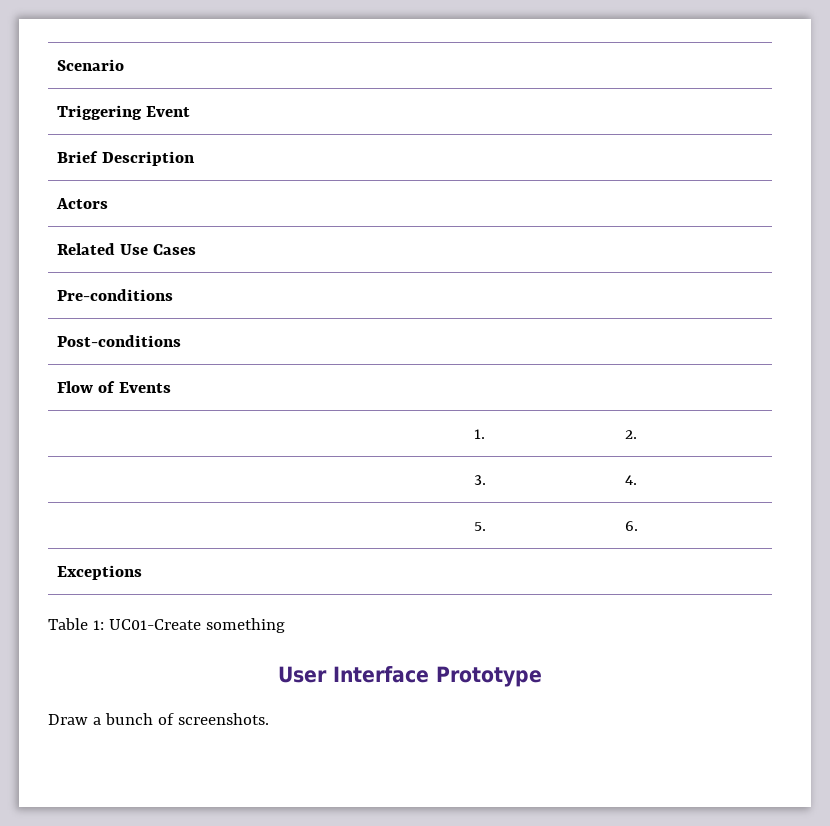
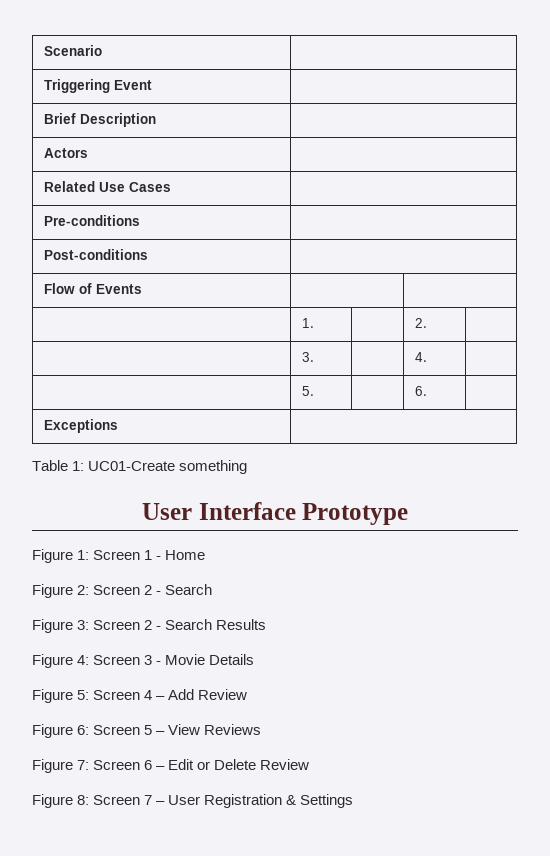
[48,713,269,725] Draw a bunch of screenshots. -> [32,549,206,563] [32,584,213,598] [32,619,267,633] [32,654,255,668] [32,689,248,703] [32,724,262,738] [32,759,310,773] [32,794,354,808] Figure 1: Screen 1 - Home // Figure 2: Screen 2 - Search // Figure 3: Screen 2 - Search Results // Figure 4: Screen 3 - Movie Details // Figure 5: Screen 4 – Add Review // Figure 6: Screen 5 – View Reviews // Figure 7: Screen 6 – Edit or Delete Review // Figure 8: Screen 7 – User Registration & Settings

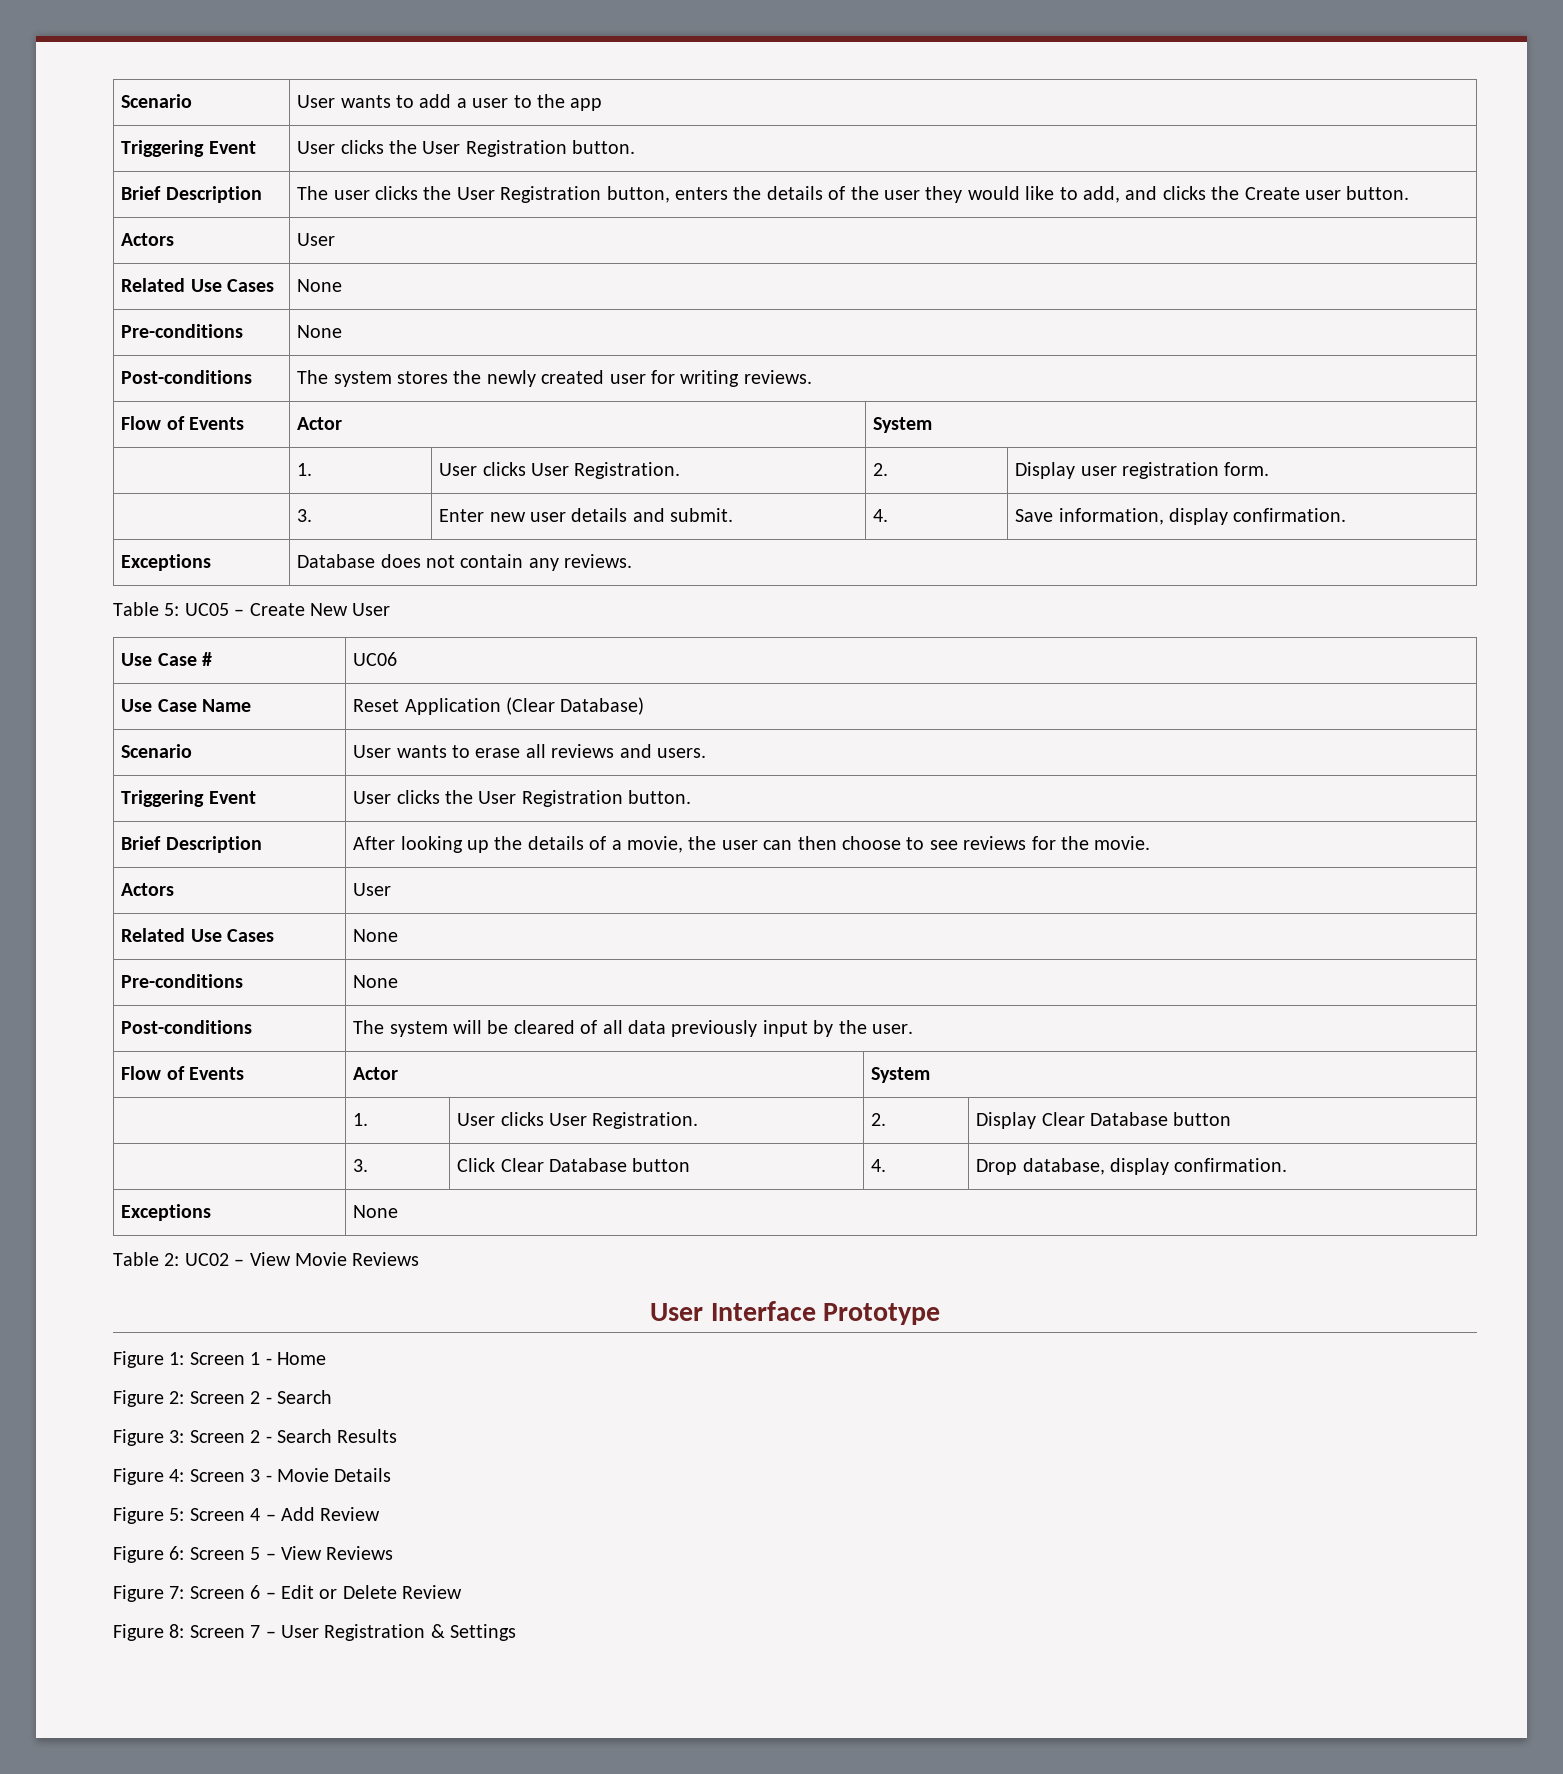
[43,45,102,56] [43,79,152,93] [43,113,156,127] [43,148,88,158] [43,181,171,192] [43,215,140,226] [43,249,148,260] [43,283,142,294] [301,318,314,328] [414,318,427,328] [301,352,314,362] [414,352,427,362] [301,386,314,396] [414,386,427,396] [43,419,118,433] [32,460,248,474] Scenario | // Triggering Event | // Brief Description | // Actors | // Related Use Cases | // Pre-conditions | // Post-conditions | // Flow of Events | | // | 1. | | 2. | // | 3. | | 4. | // | 5. | | 6. | // Exceptions | // Table 1: UC01-Create something -> [121,94,193,108] [297,94,603,111] [121,140,256,157] [297,140,636,157] [121,186,262,203] [297,186,1410,203] [121,233,175,246] [297,233,336,246] [121,278,274,292] [297,279,343,292] [121,324,244,338] [297,325,343,338] [121,370,253,384] [297,370,812,387] [121,416,244,430] [297,417,343,430] [873,417,933,433] [297,463,313,476] [439,462,681,479] [873,463,889,476] [1015,462,1270,479] [297,509,313,522] [439,508,734,522] [873,509,889,522] [1015,508,1347,525] [121,554,212,571] [297,554,633,571] [113,602,391,616] [121,652,212,666] [353,652,398,666] [121,699,251,712] [353,697,645,715] [121,744,193,758] [353,744,706,758] [121,790,256,807] [353,790,692,807] [121,836,262,853] [353,836,1151,853] [121,883,175,896] [353,883,392,896] [121,928,274,942] [353,929,399,942] [121,974,244,988] [353,975,399,988] [121,1020,253,1034] [353,1020,913,1037] [121,1066,244,1080] [353,1067,399,1080] [871,1067,931,1083] [353,1113,369,1126] [457,1112,699,1129] [871,1113,887,1126] [976,1112,1232,1129] [353,1159,369,1172] [457,1158,691,1172] [871,1159,887,1172] [976,1158,1288,1175] [121,1204,212,1221] [353,1205,399,1218] [113,1252,420,1266] Scenario | User wants to add a user to the app // Triggering Event | User clicks the User Registration button. // Brief Description | The user clicks the User Registration button, enters the details of the user they would like to add, and clicks the Create user button. // Actors | User // Related Use Cases | None // Pre-conditions | None // Post-conditions | The system stores the newly created user for writing reviews. // Flow of Events | Actor | System // | 1. | User clicks User Registration. | 2. | Display user registration form. // | 3. | Enter new user details and submit. | 4. | Save information, display confirmation. // Exceptions | Database does not contain any reviews. // Table 5: UC05 – Create New User // Use Case # | UC06 // Use Case Name | Reset Application (Clear Database) // Scenario | User wants to erase all reviews and users. // Triggering Event | User clicks the User Registration button. // Brief Description | After looking up the details of a movie, the user can then choose to see reviews for the movie. // Actors | User // Related Use Cases | None // Pre-conditions | None // Post-conditions | The system will be cleared of all data previously input by the user. // Flow of Events | Actor | System // | 1. | User clicks User Registration. | 2. | Display Clear Database button // | 3. | Click Clear Database button | 4. | Drop database, display confirmation. // Exceptions | None // Table 2: UC02 – View Movie Reviews

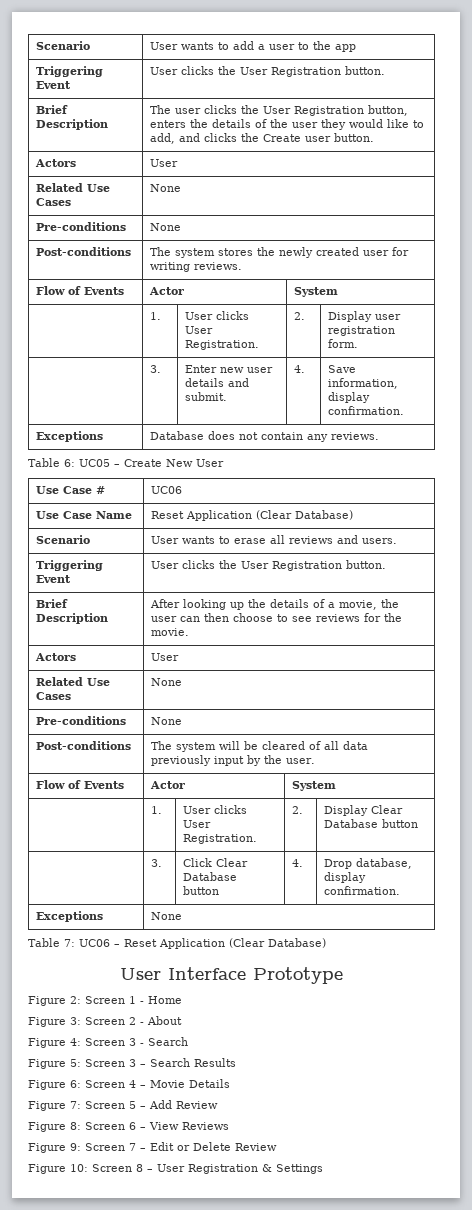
[164,603,180,616] 5: -> [64,459,75,467] 6:
[164,1252,420,1266] 2: UC02 – View Movie Reviews -> [64,938,326,949] 7: UC06 – Reset Application (Clear Database)
[169,1352,185,1365] 1: -> [70,996,81,1004] 2:
[113,1390,332,1407] // Figure 2: Screen 2 - Search -> (182, 1000) none
[277,1429,398,1443] Search Results -> [147,1016,182,1025] About
(272, 1478) none -> [148,1037,188,1046] [28,1058,236,1069] [28,1080,146,1090] Search // Figure 5: Screen 3 – Search Results // Figure 6: Screen 4 –
[169,1508,261,1521] 5: Screen 4 -> [70,1101,136,1109] 7: Screen 5
[169,1546,261,1560] 6: Screen 5 -> [70,1122,136,1130] 8: Screen 6
[169,1585,261,1599] 7: Screen 6 -> [70,1143,136,1151] 9: Screen 7
[169,1624,261,1638] 8: Screen 7 -> [70,1164,143,1172] 10: Screen 8

